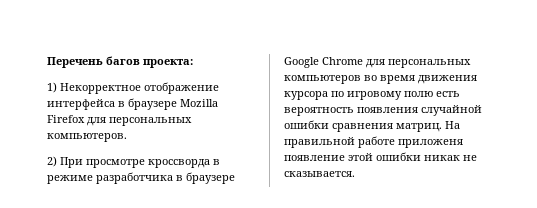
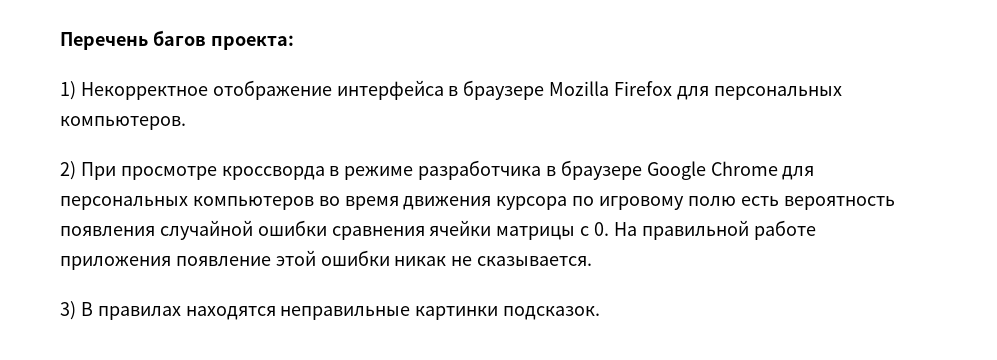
[396,123,442,132] матриц. -> [429,220,610,240] ячейки матрицы с 0.
[398,139,463,148] приложеня -> [60,256,171,270] приложения
(355, 174) none -> [60,301,601,320] // 3) В правилах находятся неправильные картинки подсказок.

